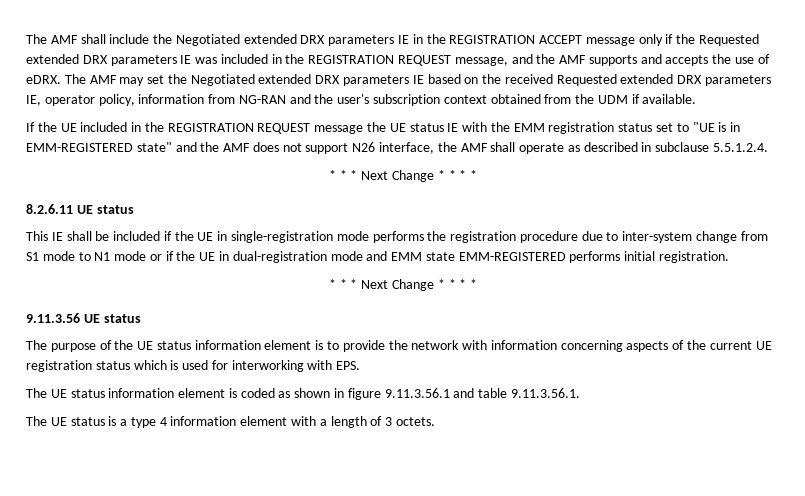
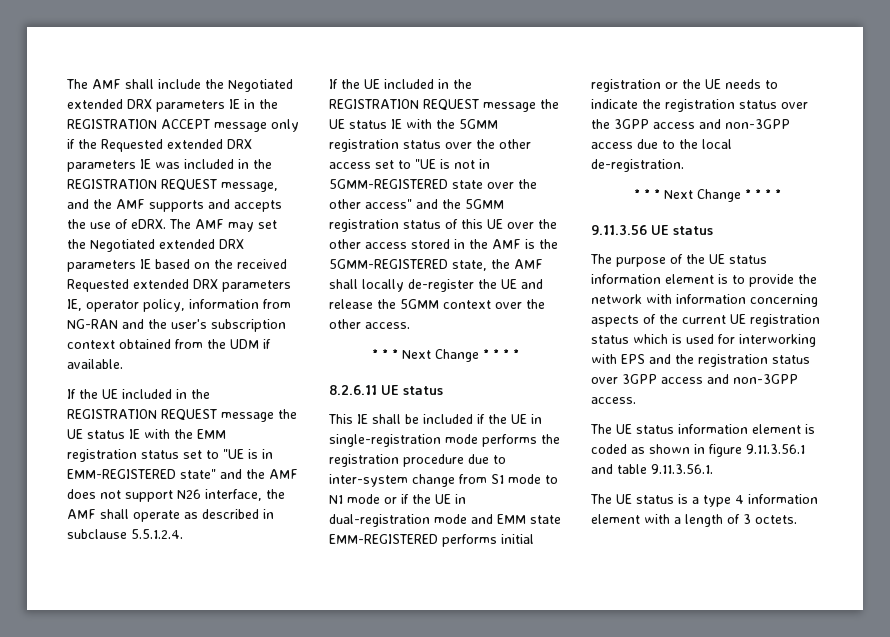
(769, 147) none -> [329,79,472,89] [329,99,559,112] [329,119,498,129] [329,139,531,152] [329,159,490,169] [329,179,537,189] [329,199,504,209] [329,219,557,232] [329,239,558,249] [329,259,543,271] [329,279,543,292] [329,299,545,309] [329,319,410,329] // If the UE included in the REGISTRATION REQUEST message the UE status IE with the 5GMM registration status over the other access set to "UE is not in 5GMM-REGISTERED state over the other access" and the 5GMM registration status of this UE over the other access stored in the AMF is the 5GMM-REGISTERED state, the AMF shall locally de-register the UE and release the 5GMM context over the other access.
[659,251,730,263] registration. -> [591,79,778,92] [591,99,808,112] [591,119,790,129] [591,139,732,149] [591,159,684,172] registration or the UE needs to indicate the registration status over the 3GPP access and non-3GPP access due to the local de-registration.
[336,361,361,370] EPS. -> [621,354,810,367] [591,374,798,384] [591,397,636,404] EPS and the registration status over 3GPP access and non-3GPP access.

